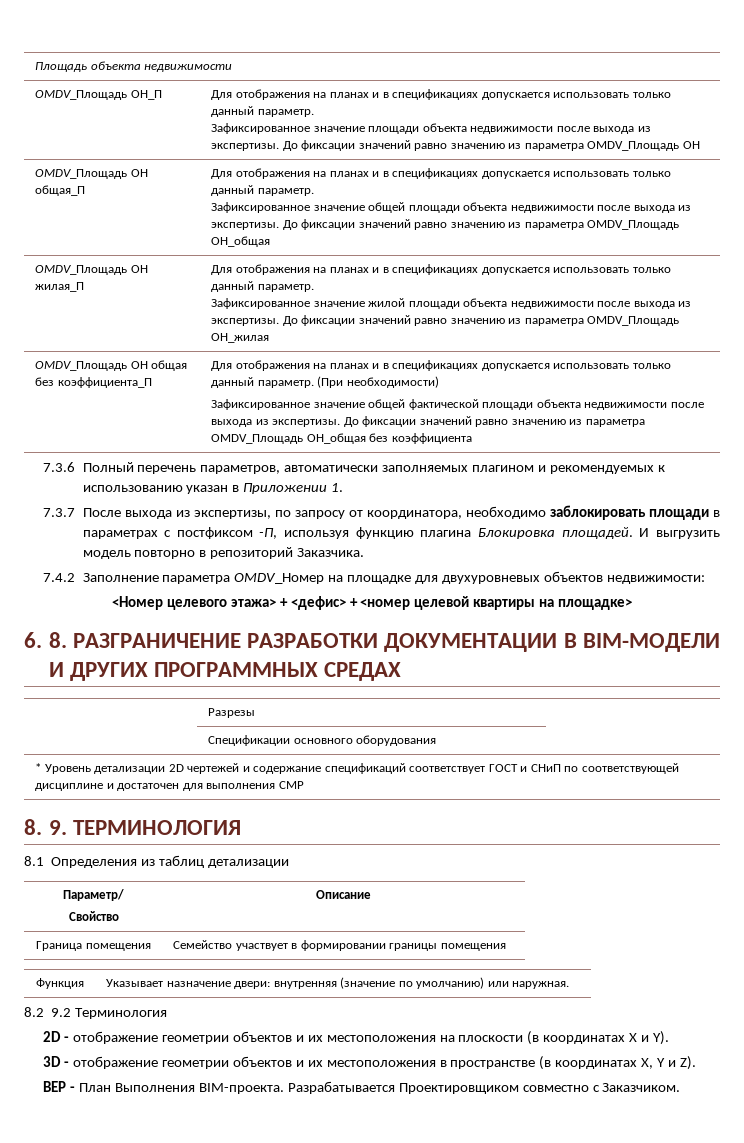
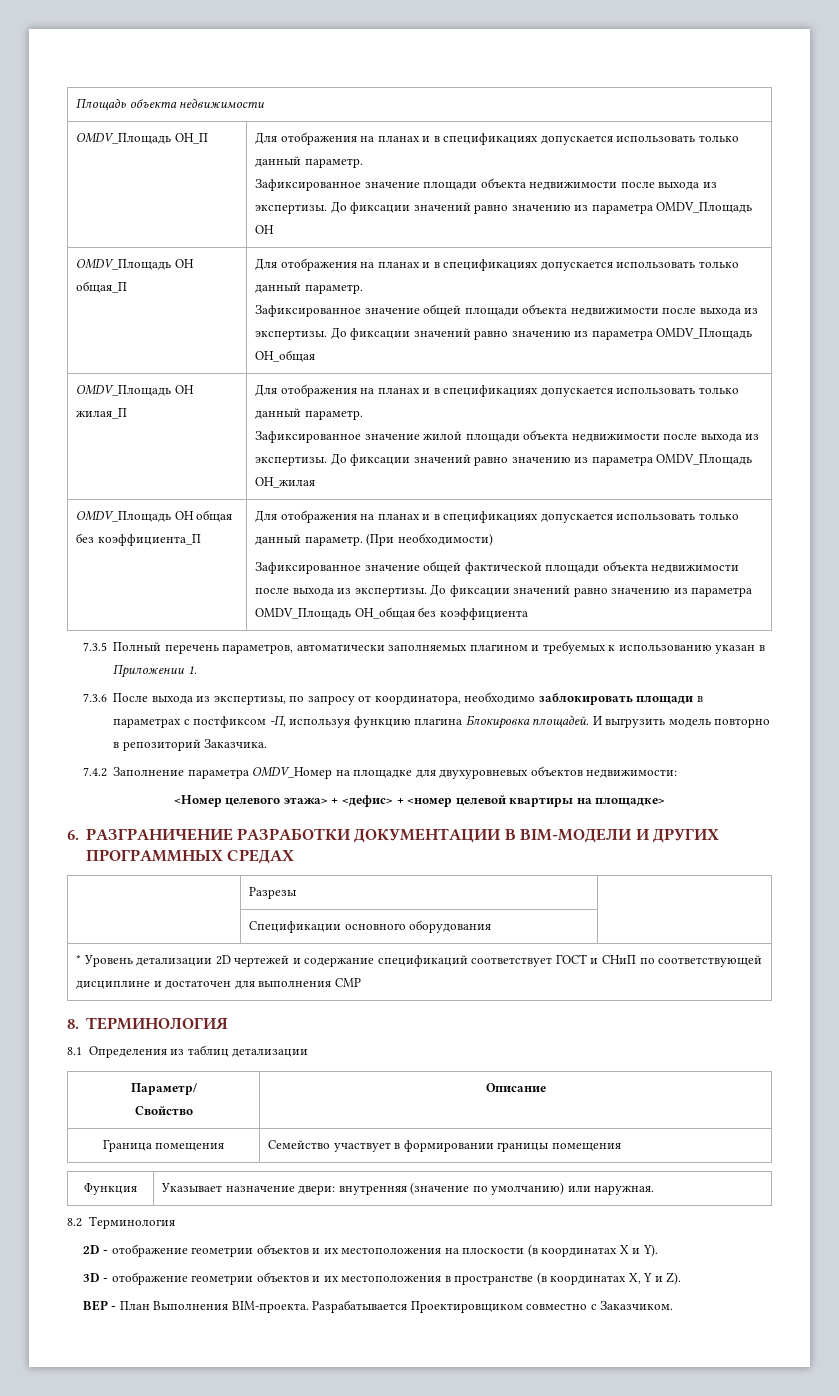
[43,462,76,472] 7.3.6 -> [82,642,107,651] 7.3.5
[549,465,654,474] рекомендуемых -> [542,641,606,654] требуемых
[43,508,76,517] 7.3.7 -> [82,693,107,702] 7.3.6
[49,632,68,648] 8. -> (79, 835) none
[49,820,68,835] 9. -> (79, 1024) none
[51,1008,72,1017] 9.2 -> (82, 1222) none

